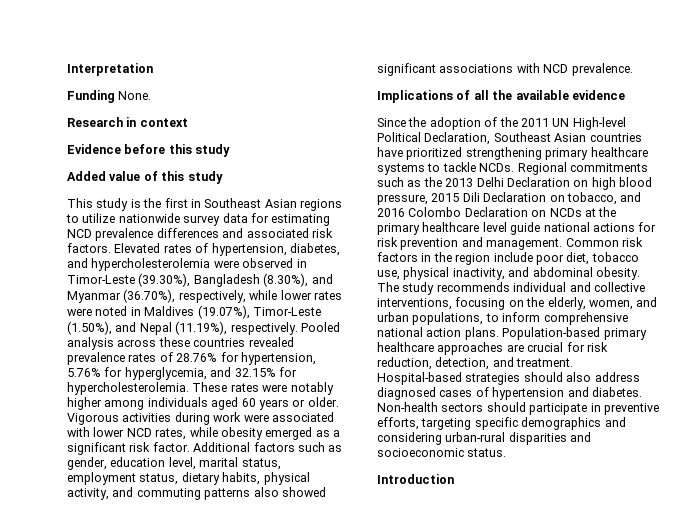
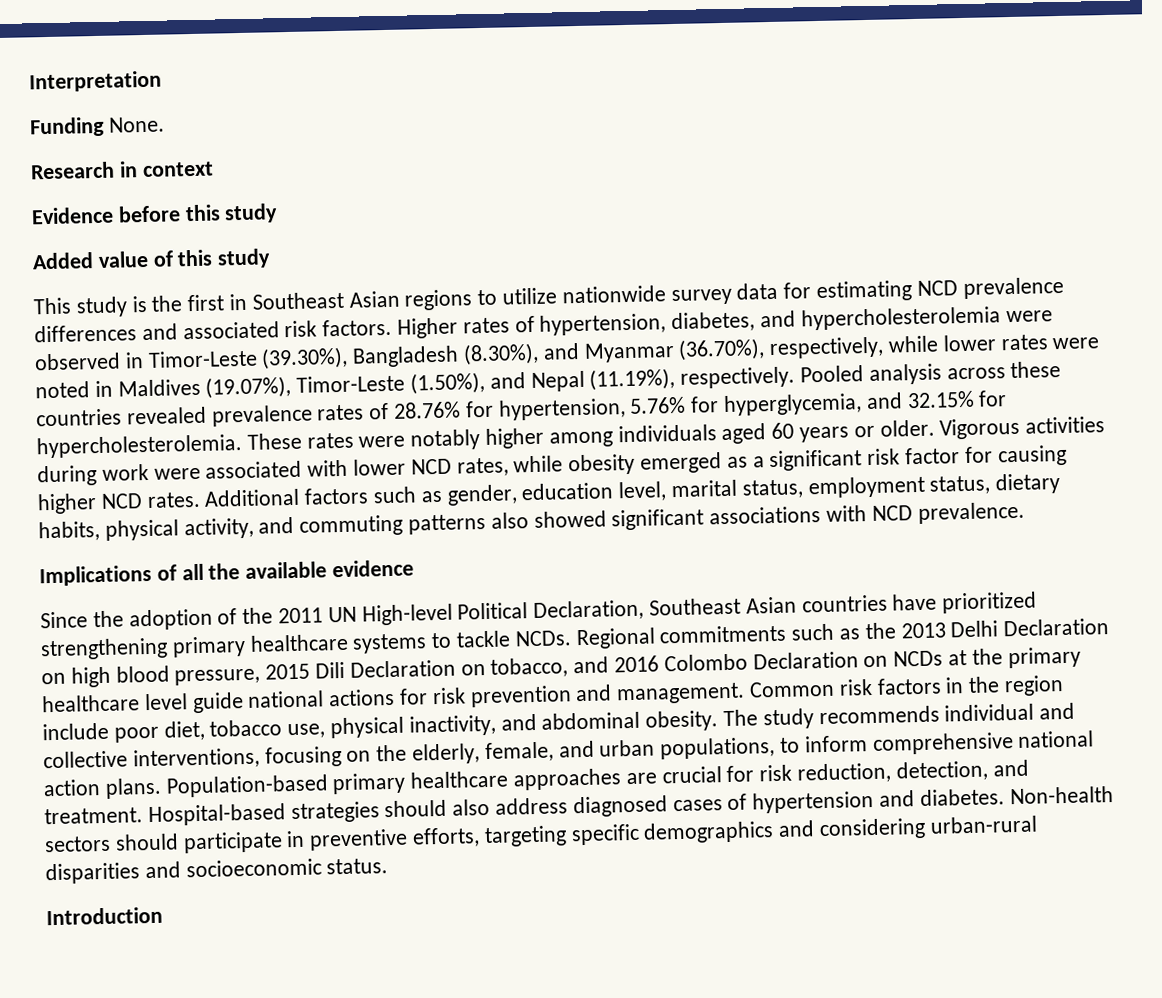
[114,243,161,253] Elevated -> [397,317,459,339] Higher
[152,442,190,452] factor. -> [905,444,1067,467] [37,491,201,515] factor for causing higher NCD rates.
[588,300,633,310] women, -> [484,741,554,763] female,

